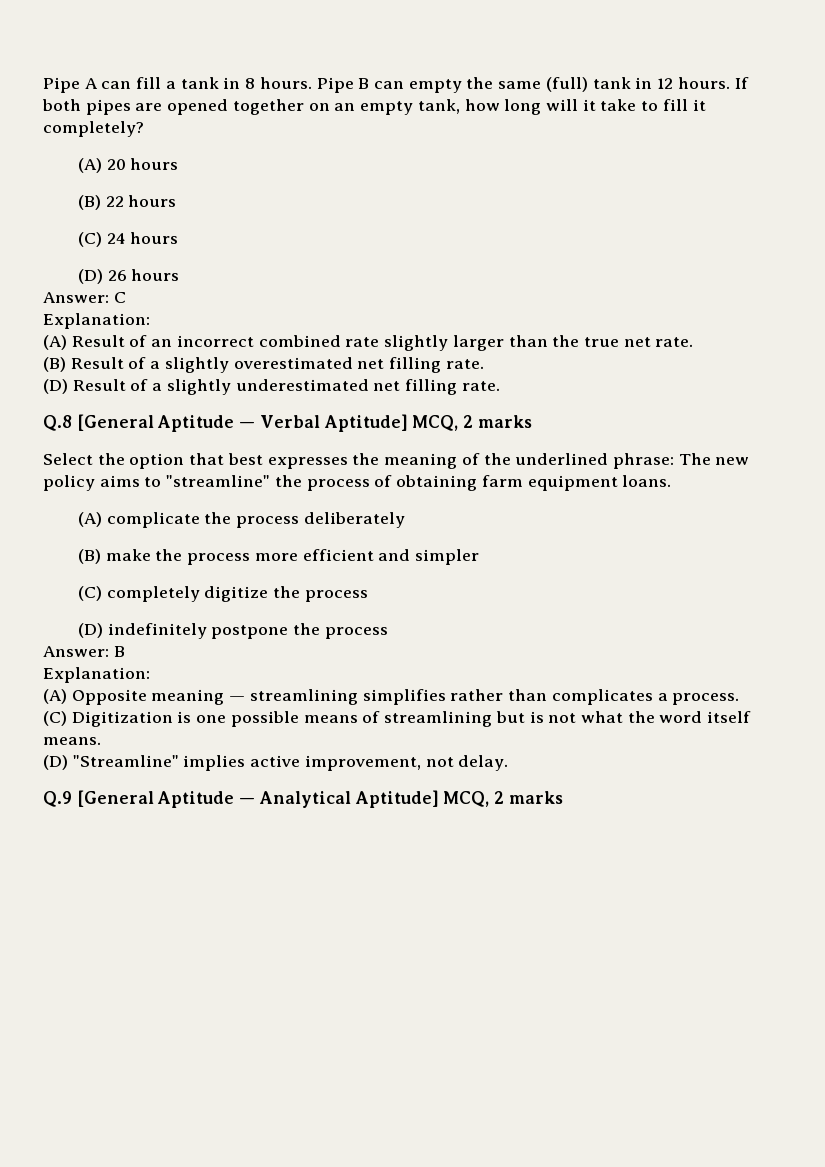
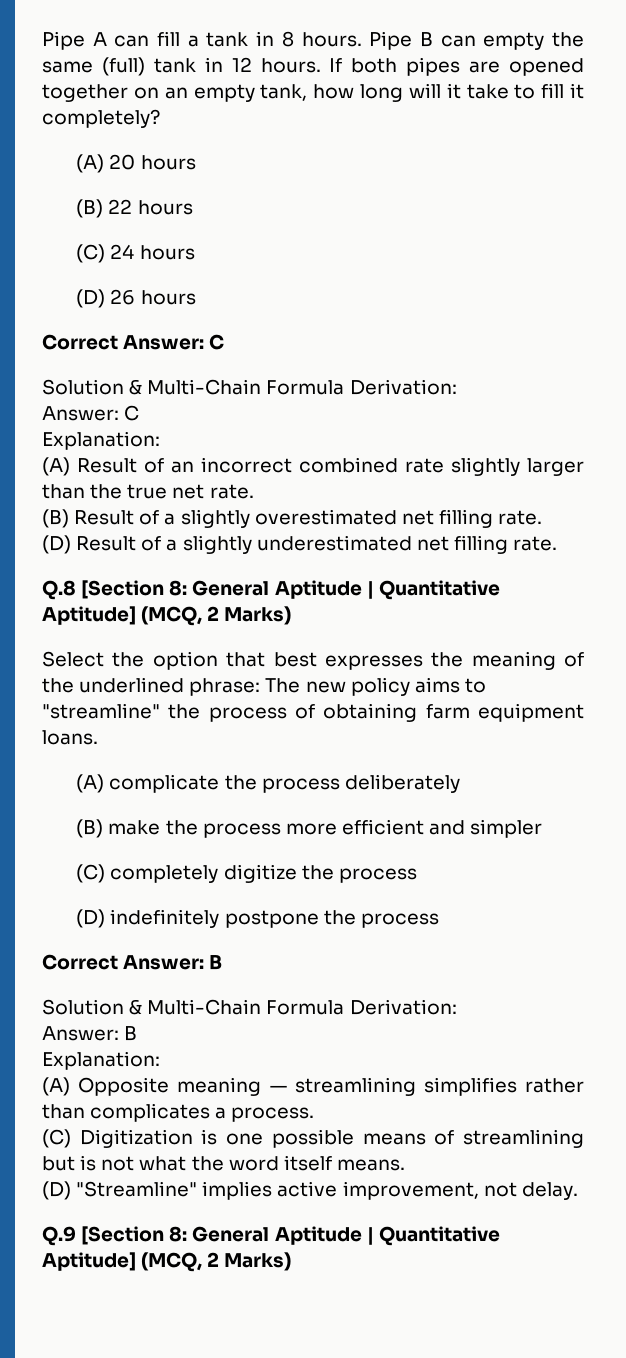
(180, 275) none -> [42,334,225,350] [42,379,457,395] // Correct Answer: C // Solution & Multi-Chain Formula Derivation:
[76,414,532,432] [General Aptitude — Verbal Aptitude] MCQ, 2 marks -> [81,580,500,600] [42,606,292,626] [Section 8: General Aptitude | Quantitative Aptitude] (MCQ, 2 Marks)
(388, 633) none -> [42,954,223,970] [42,999,457,1015] // Correct Answer: B // Solution & Multi-Chain Formula Derivation:
[76,790,563,808] [General Aptitude — Analytical Aptitude] MCQ, 2 marks -> [81,1226,500,1246] [42,1252,292,1272] [Section 8: General Aptitude | Quantitative Aptitude] (MCQ, 2 Marks)

